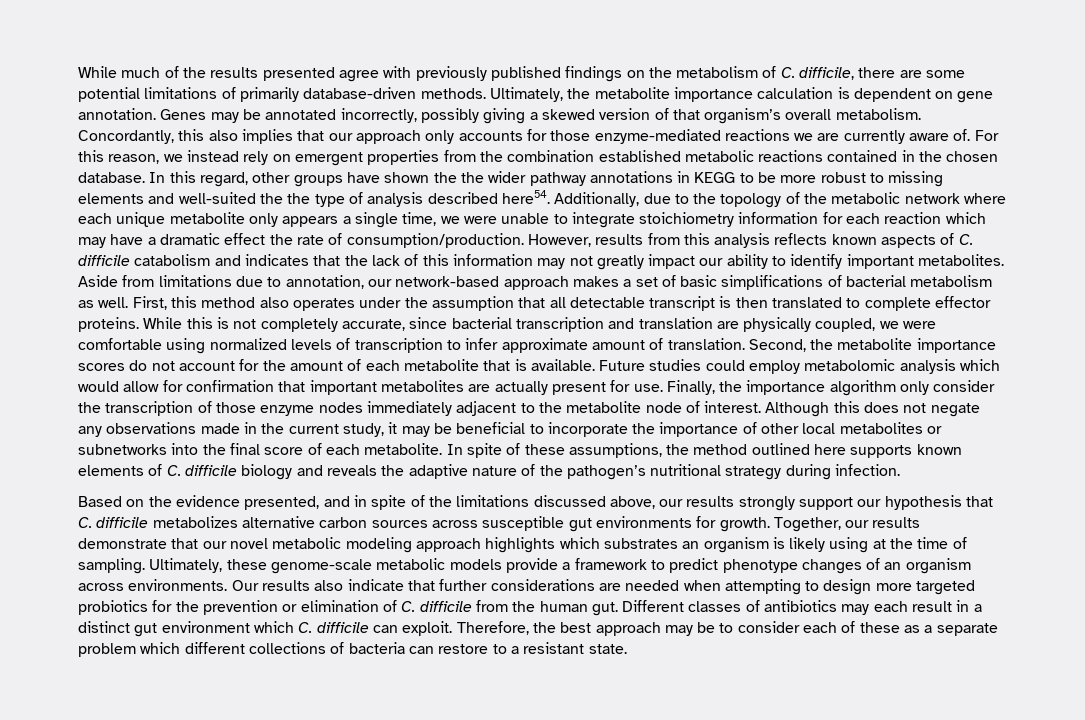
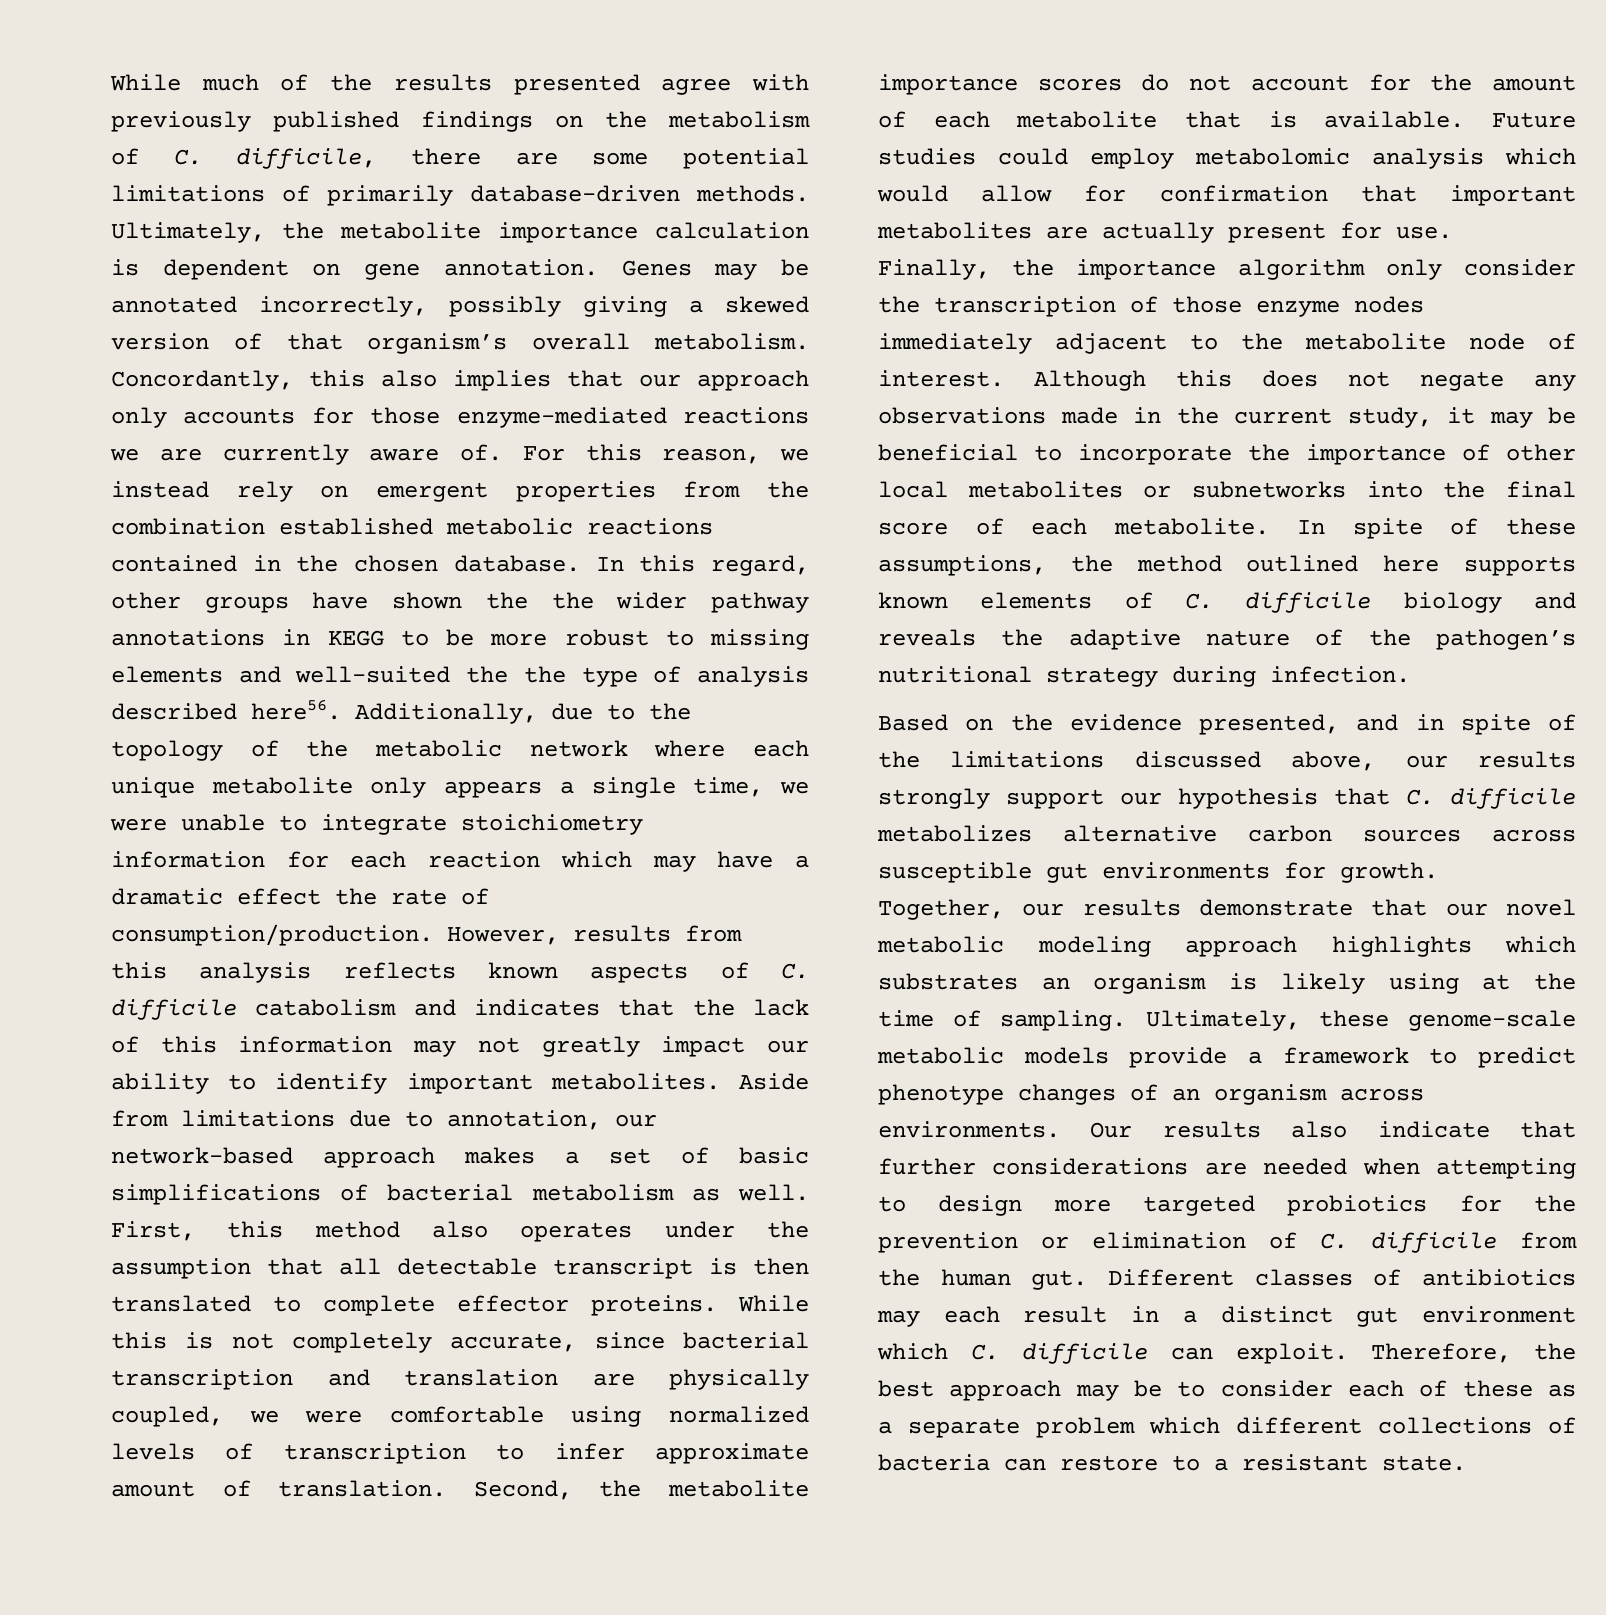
[501,190,550,204] here54. -> [251,699,341,720] here56.

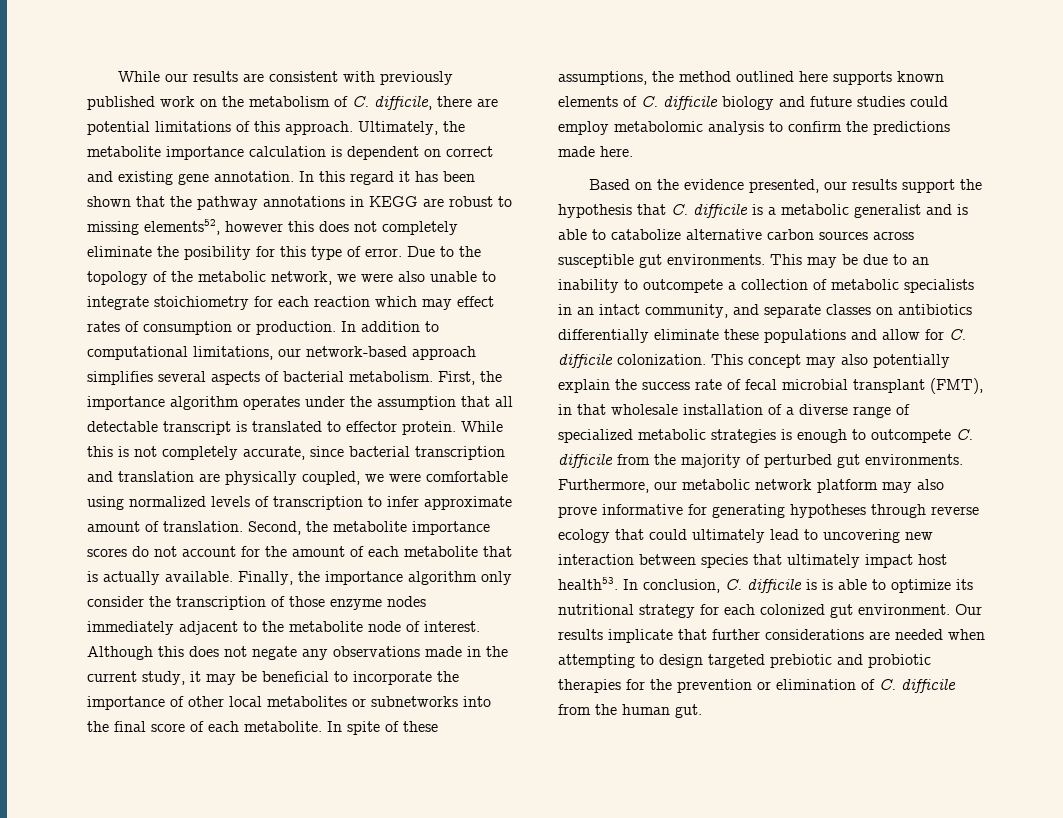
[110,74,732,95] While much of the results presented agree -> [118,71,339,82] While our results are consistent
[421,111,533,132] findings -> [160,96,195,107] work
[592,152,649,165] some -> (498, 102) none
[327,185,809,206] primarily database-driven methods. -> [254,121,353,135] this approach.
[364,259,809,280] [111,296,809,317] [111,333,809,354] [111,370,809,391] [111,407,809,428] [110,444,809,465] [111,481,809,502] [111,518,713,535] [111,555,809,576] [111,592,809,613] [111,629,809,650] [111,666,809,687] [111,699,593,724] gene annotation. Genes may be annotated incorrectly, possibly giving a skewed version of that organism’s overall metabolism. Concordantly, this also implies that our approach only accounts for those enzyme-mediated reactions we are currently aware of. For this reason, we instead rely on emergent properties from the combination established metabolic reactions contained in the chosen database. In this regard, other groups have shown the the wider pathway annotations in KEGG to be more robust to missing elements and well-suited the the type of analysis described here56. Additionally, due -> [446,146,493,157] [87,171,475,185] [87,196,512,210] [87,219,458,235] [87,246,435,260] correct and existing gene annotation. In this regard it has been shown that the pathway annotations in KEGG are robust to missing elements52, however this does not completely eliminate the posibility for this type of error. Due
[529,740,809,757] [111,777,809,798] [110,818,167,831] network where each unique metabolite only appears a single time, we were -> [271,271,425,285] network, we were also
[111,851,265,868] information -> (249, 303) none
[717,851,809,868] [111,888,489,905] [111,924,742,946] [111,962,809,983] [111,999,809,1020] [111,1036,809,1057] [111,1073,809,1094] [111,1110,657,1130] [111,1147,809,1168] [111,1184,809,1205] [111,1221,488,1241] have a dramatic effect the rate of consumption/production. However, results from this analysis reflects known aspects of C. difficile catabolism and indicates that the lack of this information may not greatly impact our ability to identify important metabolites. Aside from limitations due to annotation, our network-based approach makes a set of basic simplifications of bacterial metabolism as well. First, this method also -> [457,296,494,307] [87,321,439,335] [87,346,476,360] [87,371,502,385] [87,396,239,410] effect rates of consumption or production. In addition to computational limitations, our network-based approach simplifies several aspects of bacterial metabolism. First, the importance algorithm
[753,1258,809,1275] then -> (247, 426) none
[323,1295,717,1316] complete effector proteins. -> [346,421,456,435] effector protein.
[1324,111,1576,128] [878,148,1576,169] [877,185,1576,206] [877,222,1452,243] available. Future studies could employ metabolomic analysis which would allow for confirmation that important metabolites are actually present for use. -> [103,571,233,585] actually available.
[878,629,1576,650] [878,666,1410,687] reveals the adaptive nature of the pathogen’s nutritional strategy during infection. -> [810,96,948,107] [558,121,950,135] [558,146,633,157] future studies could employ metabolomic analysis to confirm the predictions made here.
[1356,714,1576,735] [878,751,1576,771] [878,788,1576,809] [877,825,1032,842] and in spite of the limitations discussed above, our results strongly support our hypothesis that C. difficile metabolizes -> [824,179,983,193] [558,204,968,218] [558,229,681,240] our results support the hypothesis that C. difficile is a metabolic generalist and is able to catabolize
[1102,862,1438,883] [878,899,1576,920] [877,936,1576,957] [878,973,1576,994] [878,1010,1576,1031] [877,1047,1576,1068] [878,1084,1424,1105] [878,1121,1490,1138] environments for growth. Together, our results demonstrate that our novel metabolic modeling approach highlights which substrates an organism is likely using at the time of sampling. Ultimately, these genome-scale metabolic models provide a framework to predict phenotype changes of an organism across environments. Our results also indicate -> [667,254,929,268] [558,279,974,293] [558,304,972,318] [558,329,966,343] [558,354,950,368] [558,378,983,394] [558,404,910,418] [558,429,973,443] [558,454,963,468] [558,479,944,493] [558,504,979,518] [558,529,933,543] [558,554,947,568] [558,577,973,593] [558,604,982,618] [558,629,673,643] environments. This may be due to an inability to outcompete a collection of metabolic specialists in an intact community, and separate classes on antibiotics differentially eliminate these populations and allow for C. difficile colonization. This concept may also potentially explain the success rate of fecal microbial transplant (FMT), in that wholesale installation of a diverse range of specialized metabolic strategies is enough to outcompete C. difficile from the majority of perturbed gut environments. Furthermore, our metabolic network platform may also prove informative for generating hypotheses through reverse ecology that could ultimately lead to uncovering new interaction between species that ultimately impact host health53. In conclusion, C. difficile is is able to optimize its nutritional strategy for each colonized gut environment. Our results implicate
[1053,1195,1428,1216] more targeted probiotics -> [708,654,931,668] [558,679,621,693] targeted prebiotic and probiotic therapies
[1108,1269,1576,1286] [877,1306,1576,1327] [877,1343,1576,1364] [878,1380,1576,1401] [878,1417,1576,1438] [878,1454,1466,1471] Different classes of antibiotics may each result in a distinct gut environment which C. difficile can exploit. Therefore, the best approach may be to consider each of these as a separate problem which different collections of bacteria can restore to a resistant state. -> (702, 711) none

